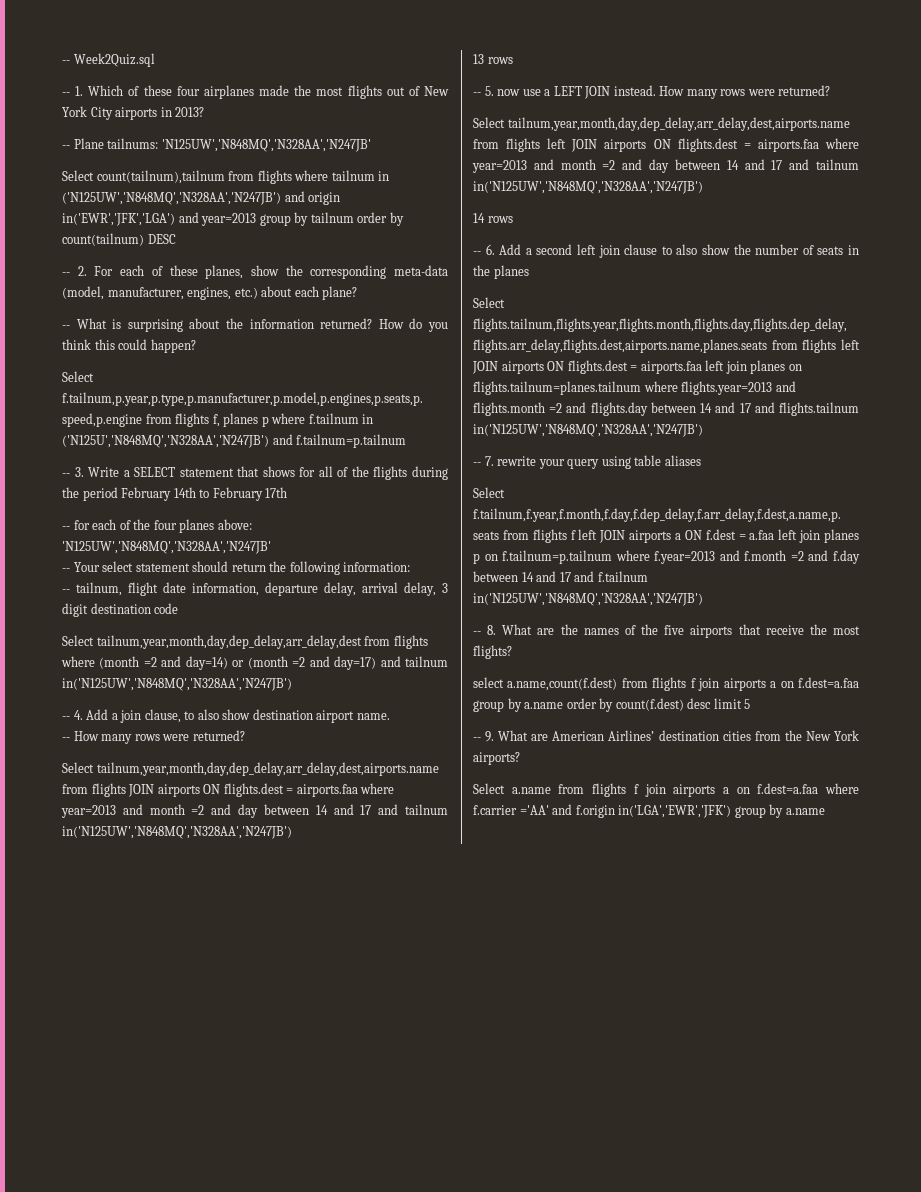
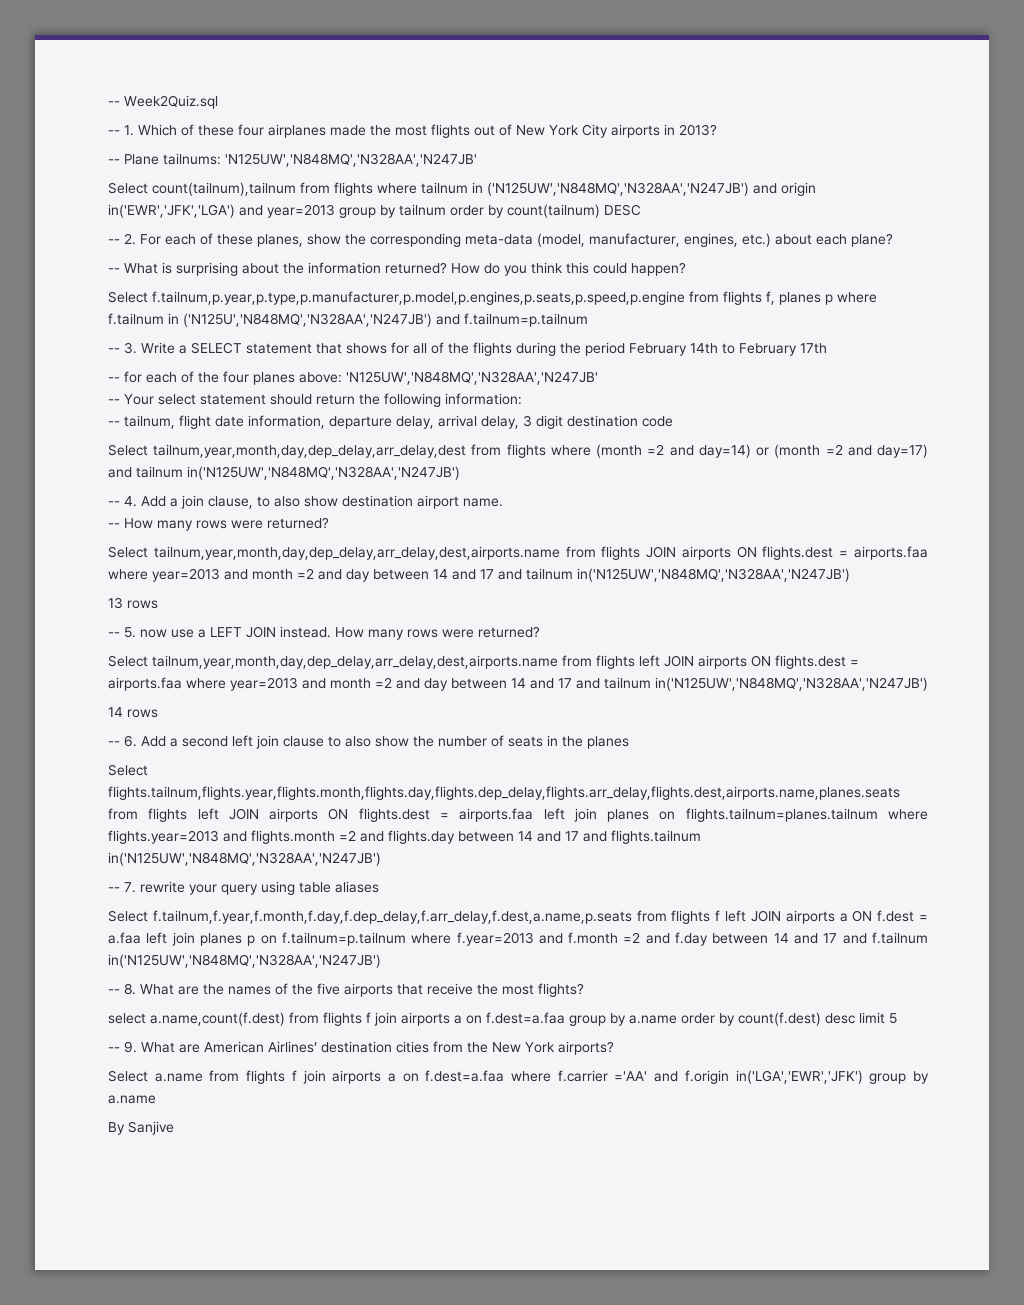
(825, 811) none -> [108,1121,174,1135] // By Sanjive

